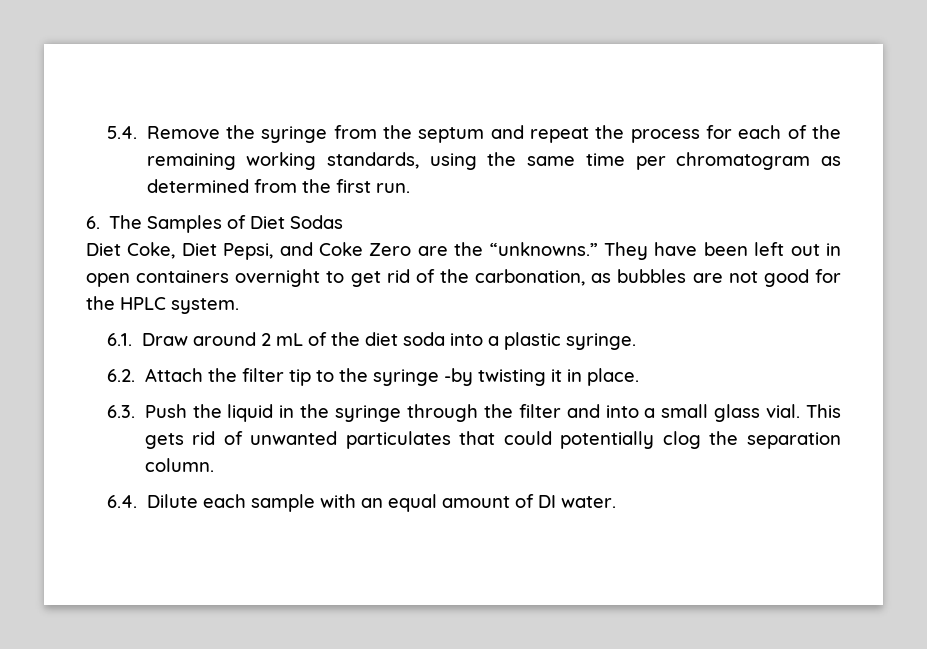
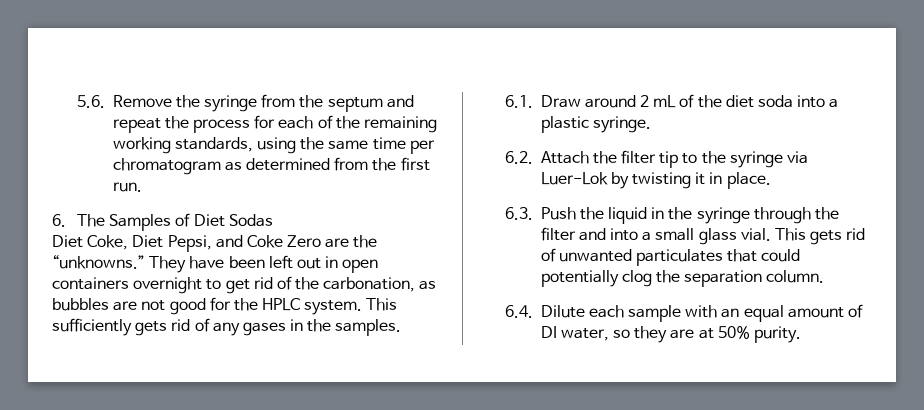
[107,126,138,139] 5.4. -> [76,95,105,108] 5.6.
(239, 306) none -> [366,298,398,311] [52,318,402,336] This sufficiently gets rid of any gases in the samples.
[443,368,473,386] -by -> [787,151,809,164] [540,172,629,189] via Luer-Lok by
[560,496,616,508] water. -> [560,326,802,343] water, so they are at 50% purity.

